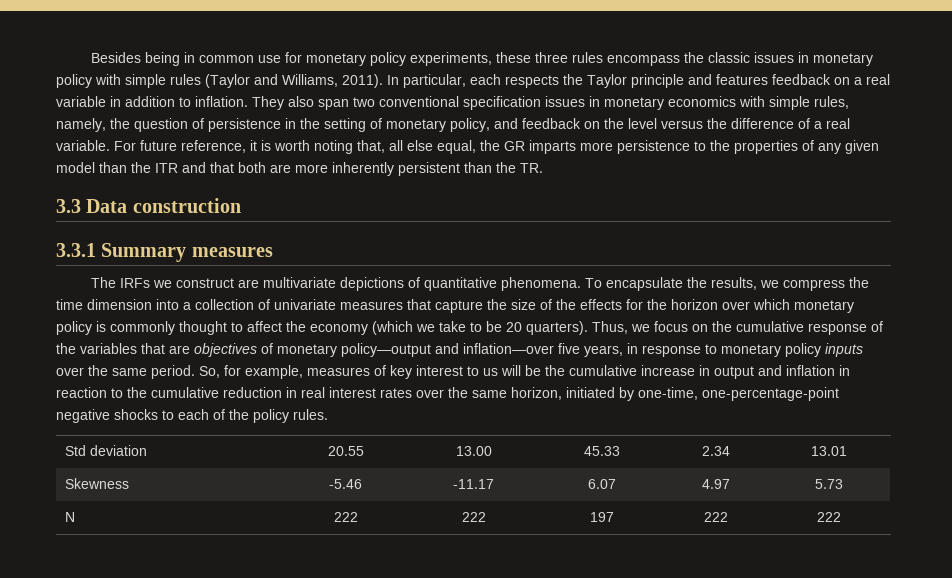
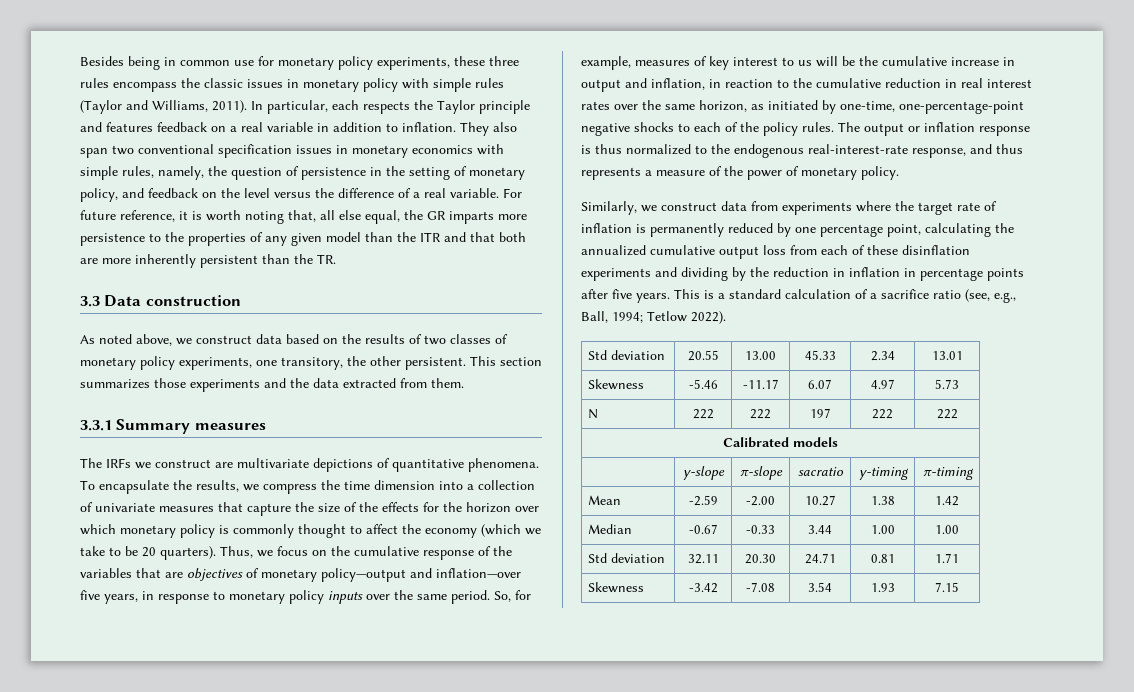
(241, 205) none -> [80,334,508,346] [80,356,542,370] [80,378,464,392] // As noted above, we construct data based on the results of two classes of monetary policy experiments, one transitory, the other persistent. This section summarizes those experiments and the data extracted from them.
[786,365,835,376] inflation -> [651,78,705,90] inflation,
(562, 393) none -> [751,104,764,110] as
(328, 414) none -> [838,122,1030,136] [581,144,1023,158] [581,166,899,180] [581,201,997,215] [581,223,1014,237] [581,245,970,259] [581,267,1024,281] [581,289,1016,303] [581,311,726,324] The output or inflation response is thus normalized to the endogenous real-interest-rate response, and thus represents a measure of the power of monetary policy. // Similarly, we construct data from experiments where the target rate of inflation is permanently reduced by one percentage point, calculating the annualized cumulative output loss from each of these disinflation experiments and dividing by the reduction in inflation in percentage points after five years. This is a standard calculation of a sacrifice ratio (see, e.g., Ball, 1994; Tetlow 2022).
(841, 517) none -> [723,437,838,448] [682,466,725,480] [739,466,783,480] [797,467,844,476] [858,467,909,480] [922,467,974,480] [588,495,622,505] [688,495,718,506] [746,496,775,506] [804,495,836,506] [870,496,895,505] [935,496,959,506] [588,524,633,534] [688,524,718,534] [746,525,775,534] [808,525,832,534] [870,525,895,534] [935,525,959,534] [588,553,666,563] [687,554,719,564] [745,554,776,564] [804,553,836,564] [870,554,895,563] [935,553,959,563] [588,582,645,593] [688,583,718,593] [746,582,775,592] [808,582,832,592] [870,583,895,592] [935,582,959,592] // Calibrated models // | y-slope | π-slope | sacratio | y-timing | π-timing // Mean | -2.59 | -2.00 | 10.27 | 1.38 | 1.42 // Median | -0.67 | -0.33 | 3.44 | 1.00 | 1.00 // Std deviation | 32.11 | 20.30 | 24.71 | 0.81 | 1.71 // Skewness | -3.42 | -7.08 | 3.54 | 1.93 | 7.15

